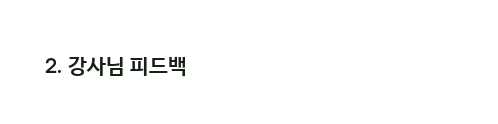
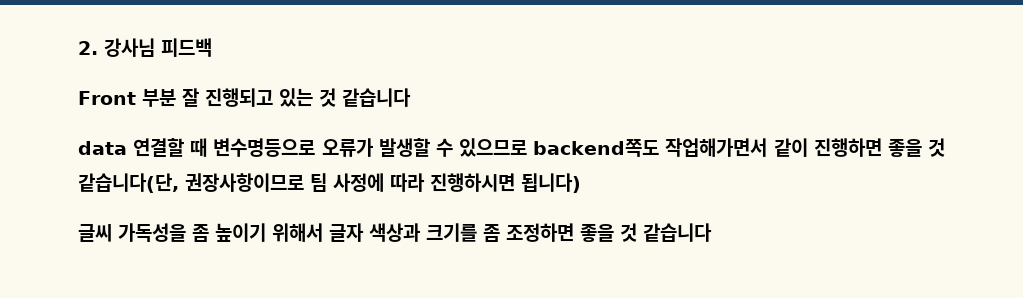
(188, 66) none -> [78,88,411,107] [78,138,946,157] [78,173,581,193] [78,223,712,242] // Front 부분 잘 진행되고 있는 것 같습니다 // data 연결할 때 변수명등으로 오류가 발생할 수 있으므로 backend쪽도 작업해가면서 같이 진행하면 좋을 것 같습니다(단, 권장사항이므로 팀 사정에 따라 진행하시면 됩니다) // 글씨 가독성을 좀 높이기 위해서 글자 색상과 크기를 좀 조정하면 좋을 것 같습니다

